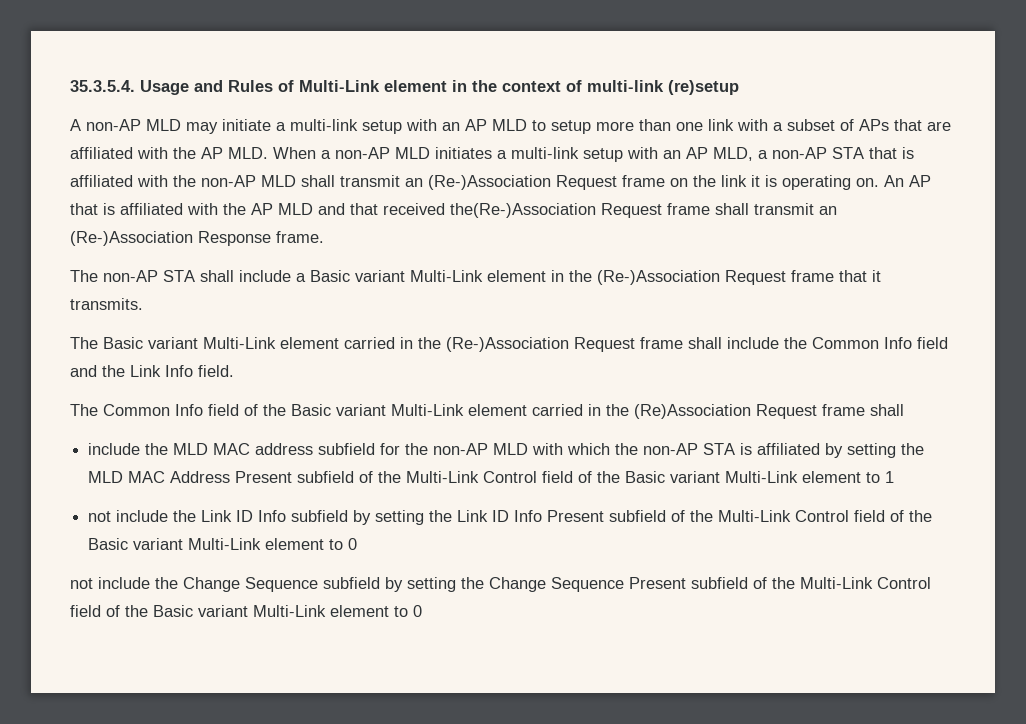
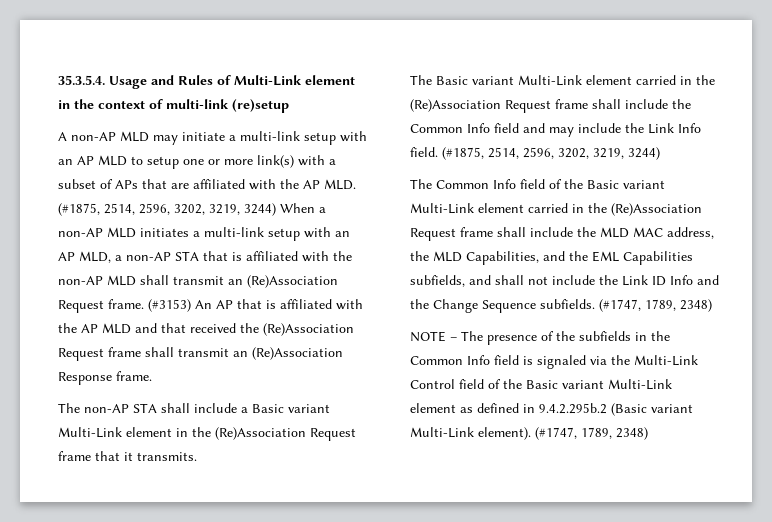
[596,119,734,131] more than one link -> [183,155,294,168] one or more link(s)
(268, 153) none -> [58,203,276,216] (#1875, 2514, 2596, 3202, 3219, 3244)
[428,175,879,190] (Re-)Association Request frame on the link it is operating on. -> [247,275,338,288] [58,299,191,313] (Re)Association Request frame. (#3153)
[450,203,596,218] the(Re-)Association -> [240,323,354,336] the (Re)Association
[70,231,193,246] (Re-)Association -> [252,347,343,360] (Re)Association
[597,270,720,285] (Re-)Association -> [215,427,306,440] (Re)Association
[446,337,569,352] (Re-)Association -> [410,99,501,112] (Re)Association
(97, 371) none -> [549,123,621,137] may include
(234, 371) none -> [442,147,660,160] (#1875, 2514, 2596, 3202, 3219, 3244)
(904, 410) // -> (526, 232) none
[255,443,925,458] [88,471,374,483] address subfield for the non-AP MLD with which the non-AP STA is affiliated by setting the MLD MAC Address Present subfield of -> [667,227,714,239] [410,251,693,265] [410,275,719,287] [410,299,712,313] [410,331,670,345] [410,355,607,369] address, the MLD Capabilities, and the EML Capabilities subfields, and shall not include the Link ID Info and the Change Sequence subfields. (#1747, 1789, 2348) // NOTE – The presence of the subfields in the Common Info field is signaled via
[866,471,895,483] [88,510,933,525] [88,538,358,550] [70,577,931,592] [70,605,422,617] to 1 // not include the Link ID Info subfield by setting the Link ID Info Present subfield of the Multi-Link Control field of the Basic variant Multi-Link element to 0 // not include the Change Sequence subfield by setting the Change Sequence Present subfield of the Multi-Link Control field of the Basic variant Multi-Link element to 0 -> [460,403,693,416] [410,427,648,440] as defined in 9.4.2.295b.2 (Basic variant Multi-Link element). (#1747, 1789, 2348)

